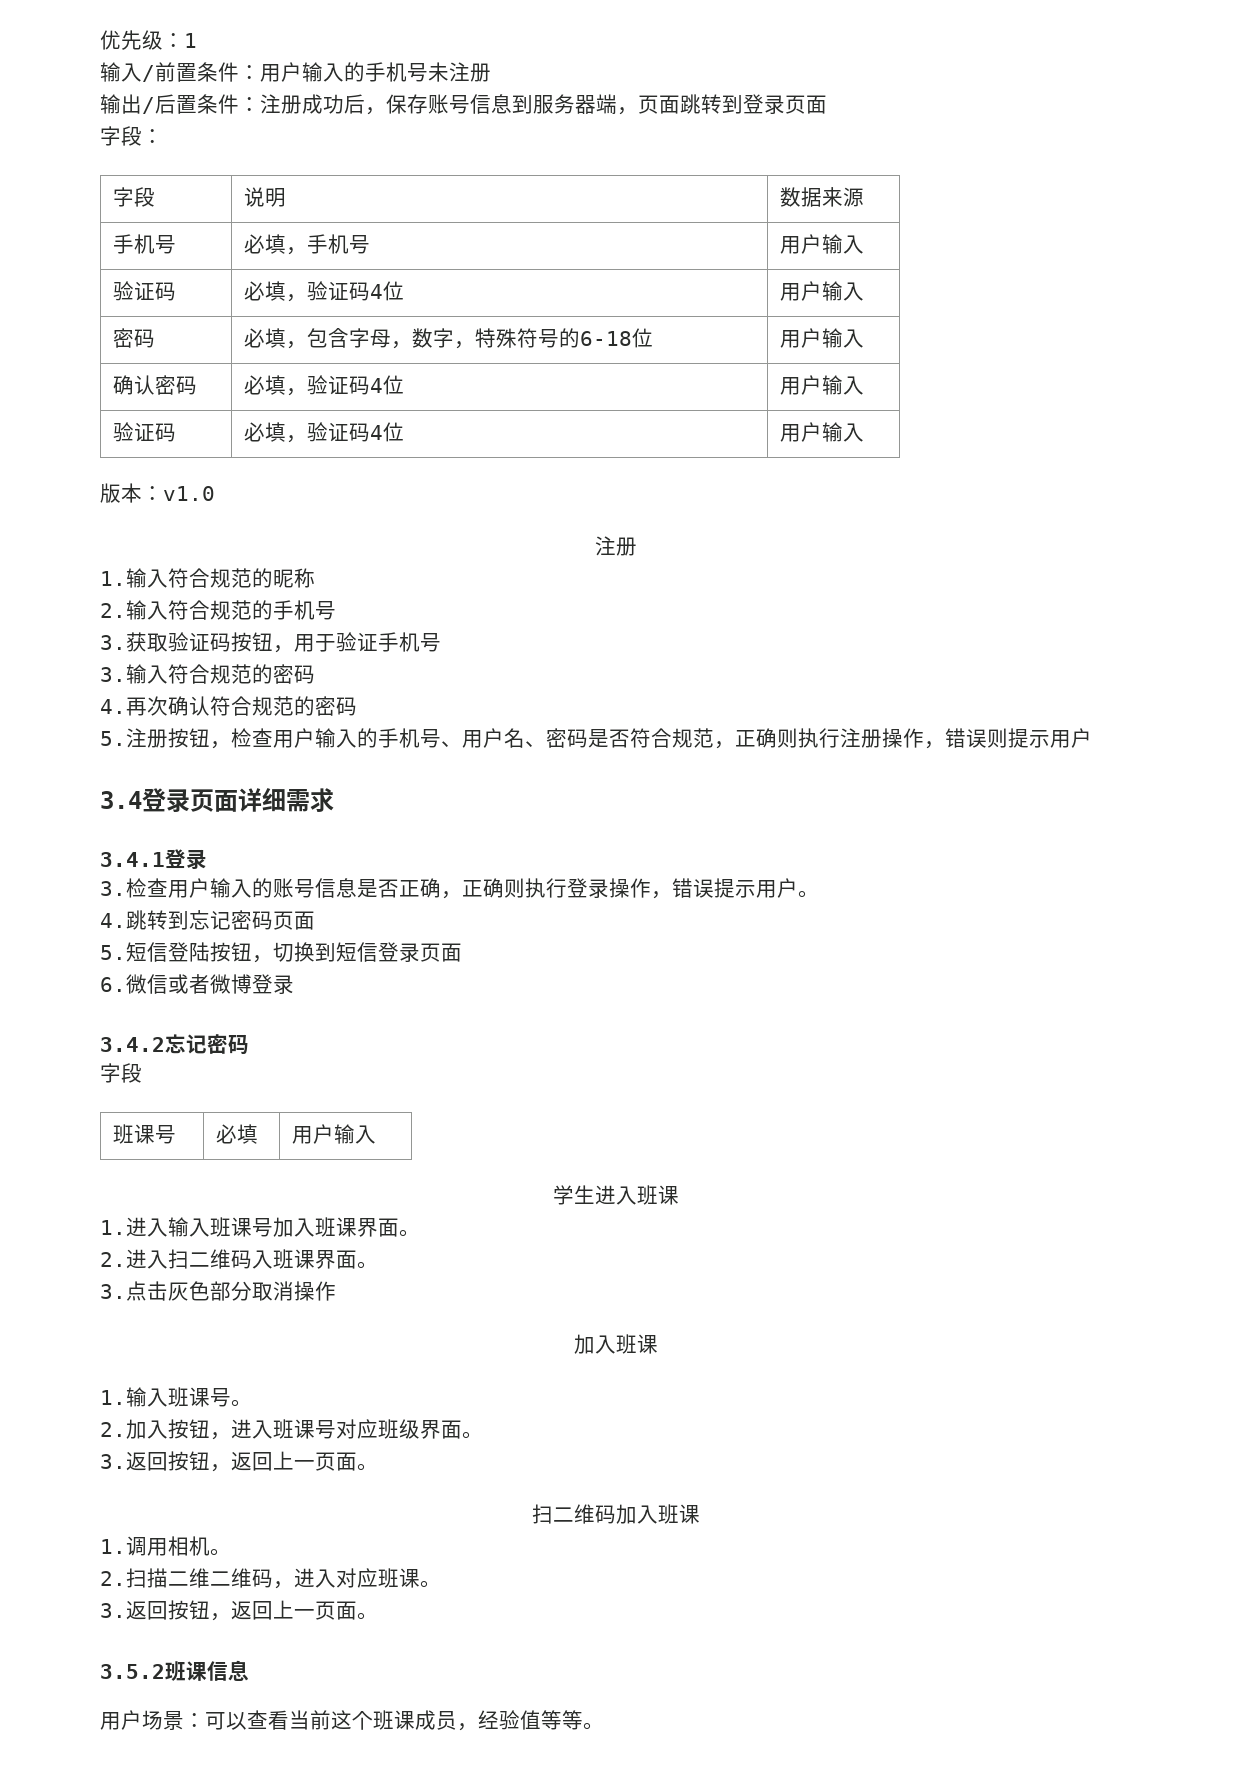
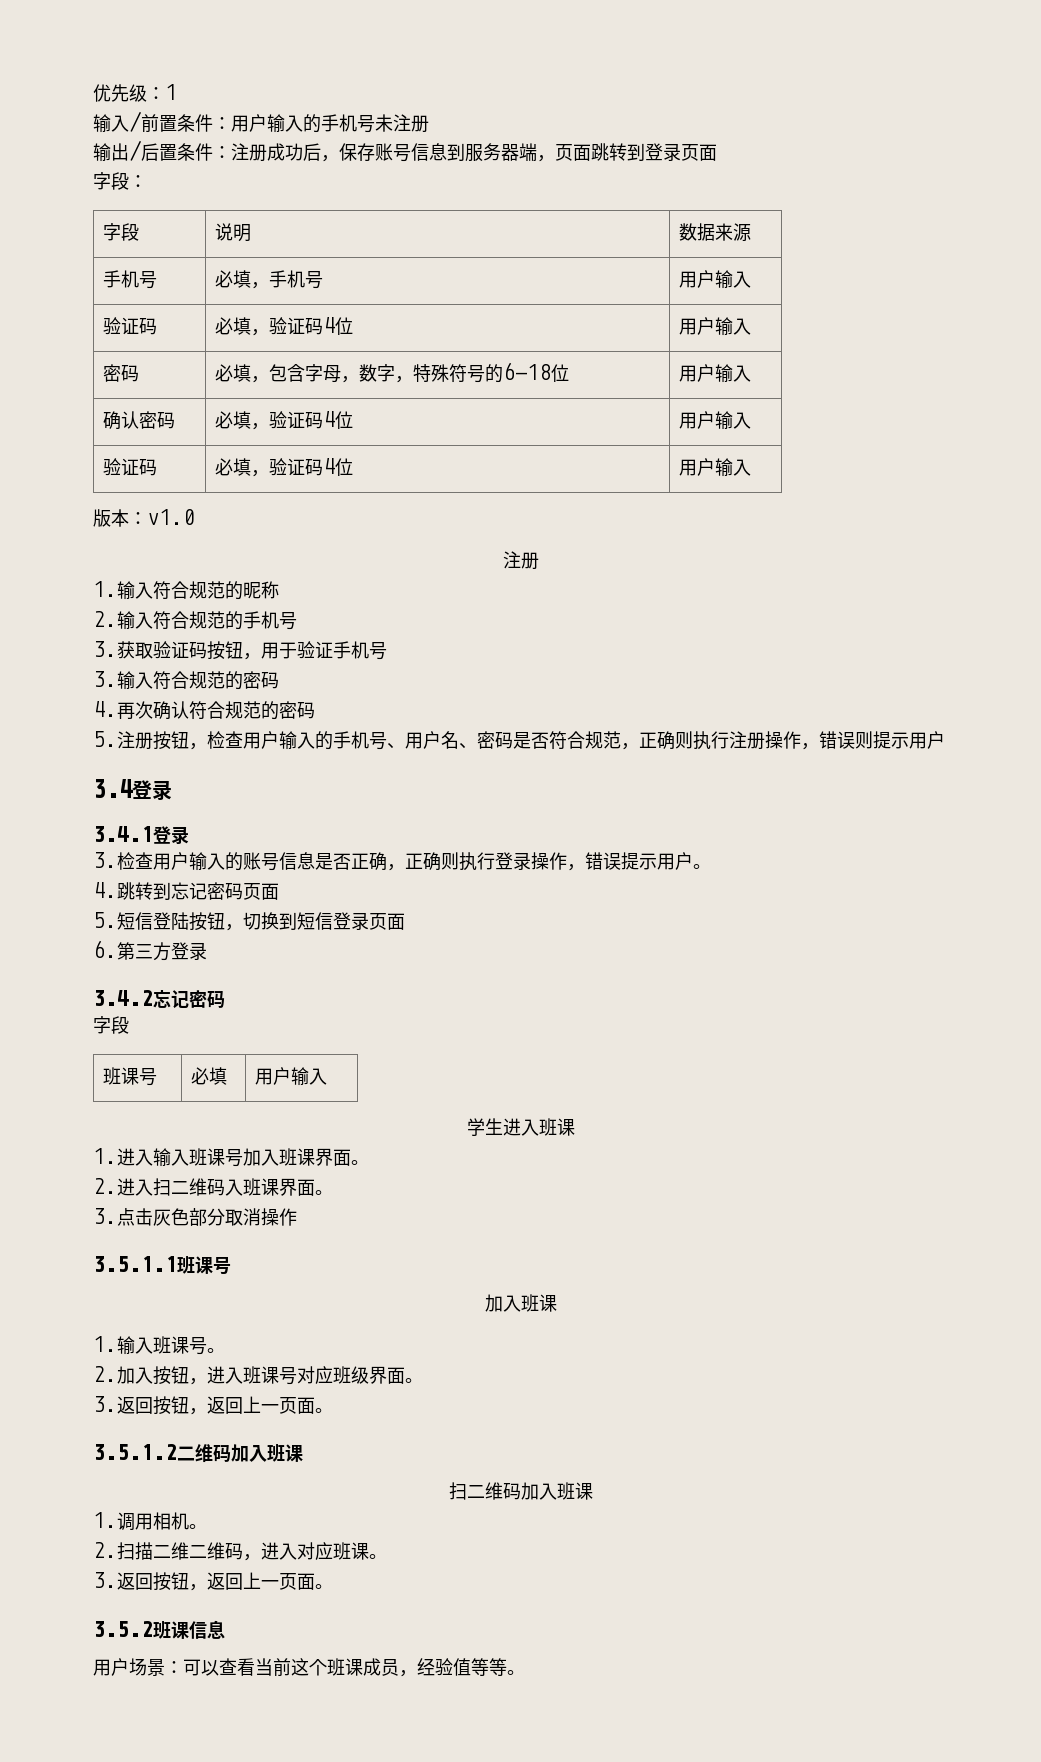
[190,788,334,812] 页面详细需求 -> (172, 790) none
[126,974,252,994] 微信或者微博 -> [117,942,171,961] 第三方
(336, 1291) none -> [93,1256,231,1274] // 3.5.1.1班课号
(378, 1467) none -> [93,1444,303,1463] // 3.5.1.2二维码加入班课

